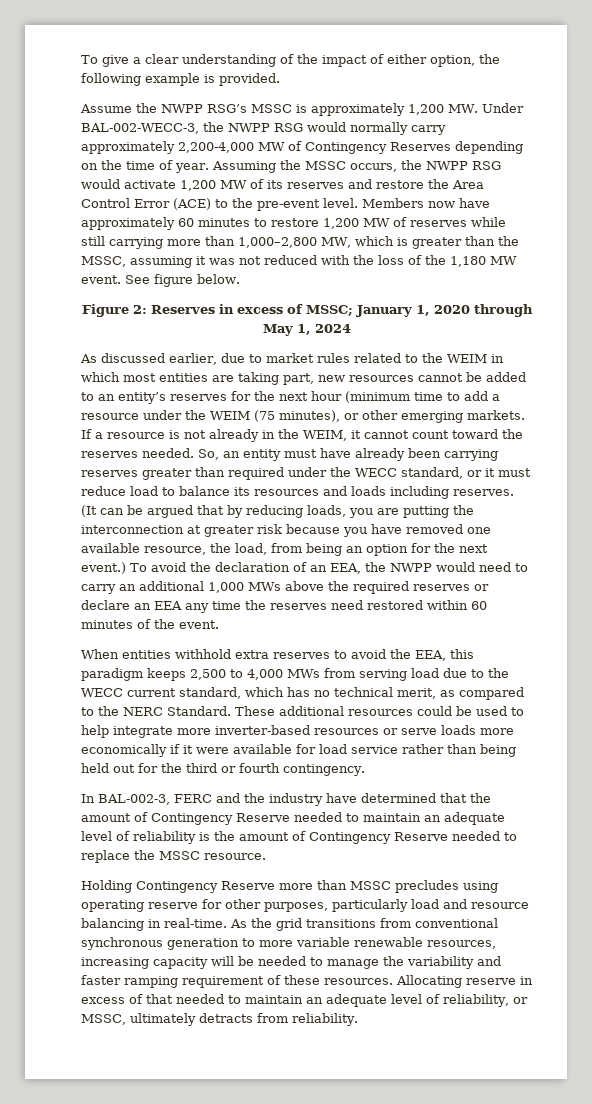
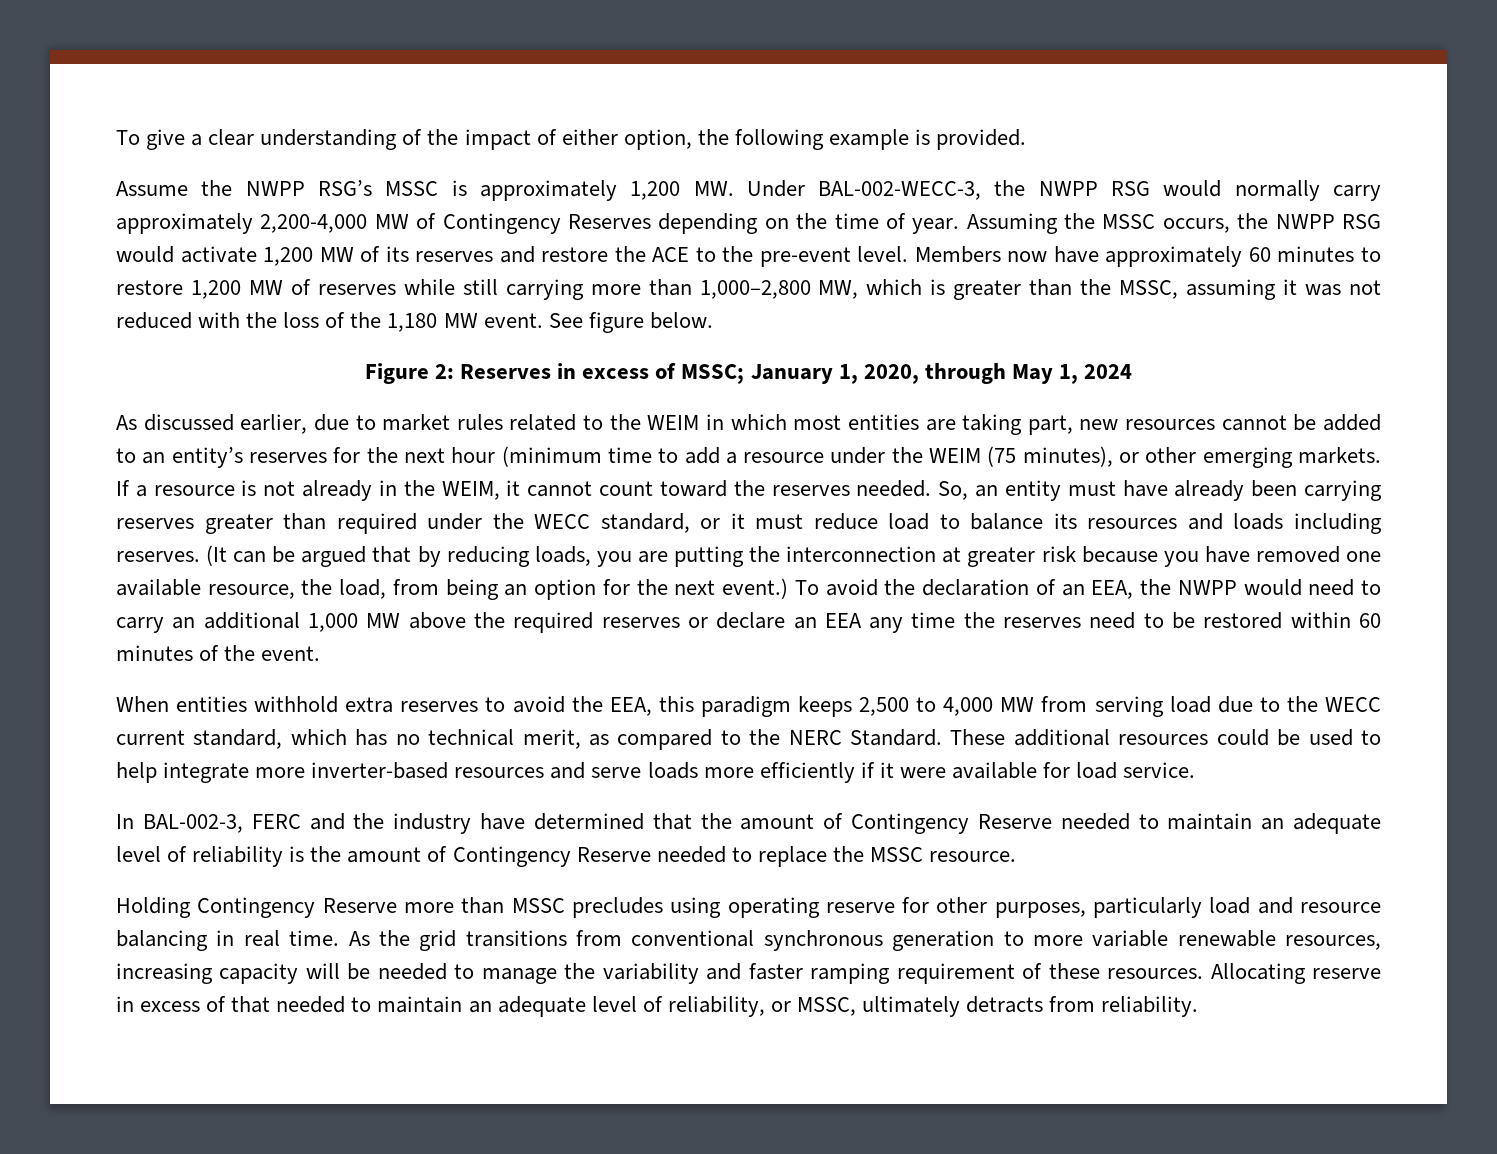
[452,180,484,189] [81,198,211,210] Area Control Error (ACE) -> [652,247,690,262] ACE
[433,305,470,314] 2020 -> [863,364,919,384] 2020,
[248,582,281,591] MWs -> [366,613,401,628] MW
(363, 605) none -> [1143,612,1196,629] to be
[287,669,320,678] MWs -> [1000,697,1035,712] MW
[383,728,398,735] or -> [550,762,586,779] and
[81,744,167,757] economically -> [759,762,855,783] efficiently
[351,744,516,757] [81,763,365,776] service rather than being held out for the third or fourth contingency. -> [1123,762,1196,778] service.
[164,918,227,928] real-time. -> [243,930,340,947] real time.

